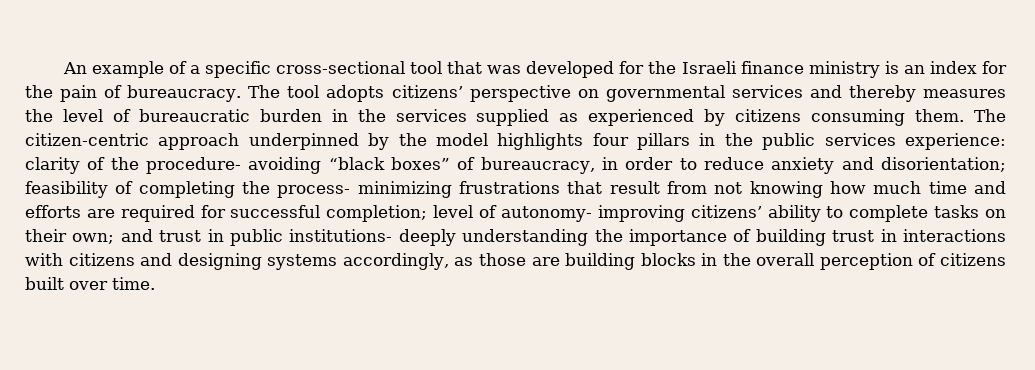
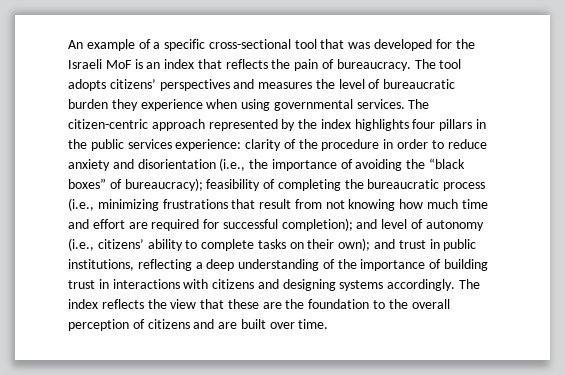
[740,61,880,78] finance ministry -> [105,60,132,69] MoF
[982,61,1008,74] for -> [197,59,268,69] that reflects
[469,85,916,102] perspective on governmental services and thereby -> [159,79,255,91] perspectives and
[331,109,965,126] in the services supplied as experienced by citizens consuming them. -> [111,99,405,111] they experience when using governmental services.
[248,133,359,150] underpinned -> [208,119,278,131] represented
[435,133,488,146] model -> [320,119,351,129] index
[146,157,595,174] procedure- avoiding “black boxes” of bureaucracy, -> [321,139,380,151] procedure
[881,157,1007,172] disorientation; -> [137,158,466,171] [68,178,203,191] disorientation (i.e., the importance of avoiding the “black boxes” of bureaucracy);
[277,185,351,198] process- -> [367,179,486,191] [68,198,94,211] bureaucratic process (i.e.,
[25,205,81,218] efforts -> [92,219,125,229] effort
[326,205,685,222] completion; level of autonomy- improving -> [281,218,484,231] [68,238,94,251] completion); and level of autonomy (i.e.,
[72,233,115,244] own; -> [338,238,371,251] own);
[289,229,589,246] institutions- deeply understanding -> [68,259,335,271] institutions, reflecting a deep understanding of
[342,253,718,270] accordingly, as those are building blocks in -> [387,279,481,291] [68,299,386,309] accordingly. The index reflects the view that these are the foundation to
(1006, 259) none -> [193,319,238,329] and are

